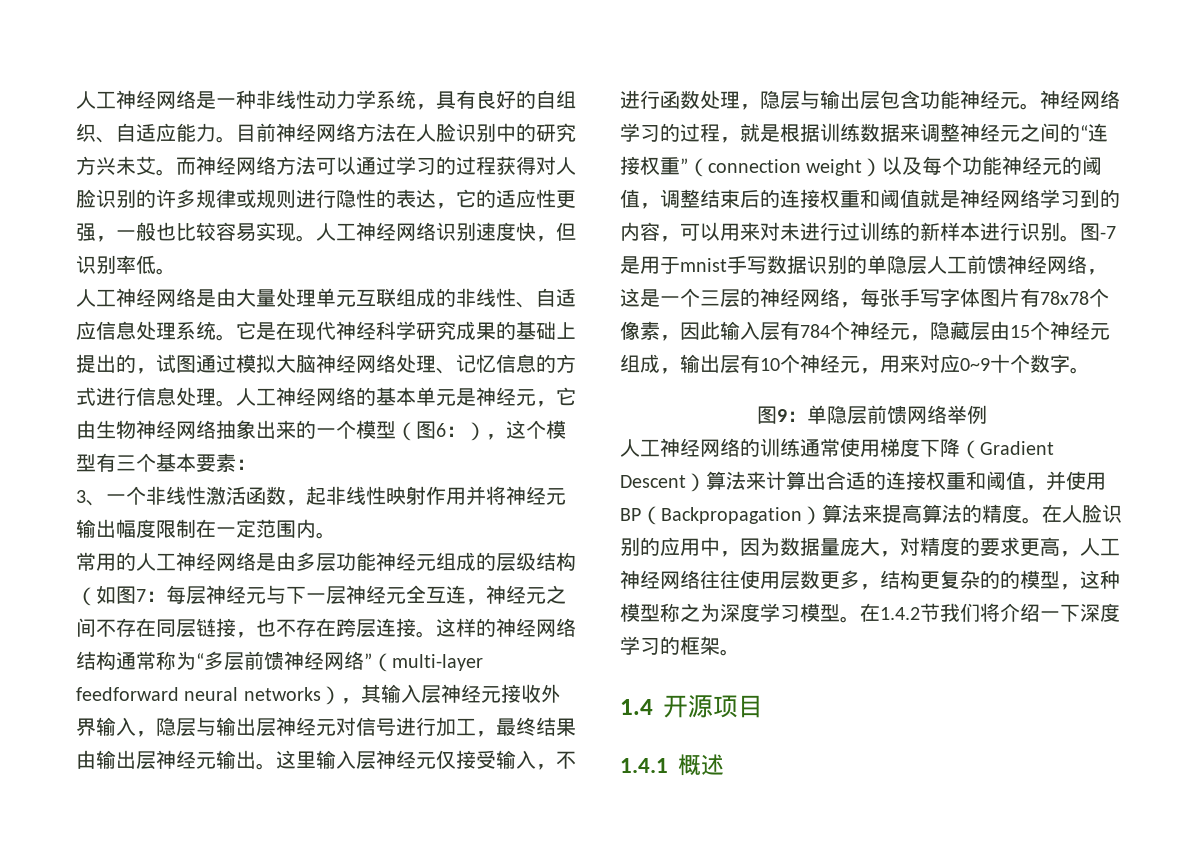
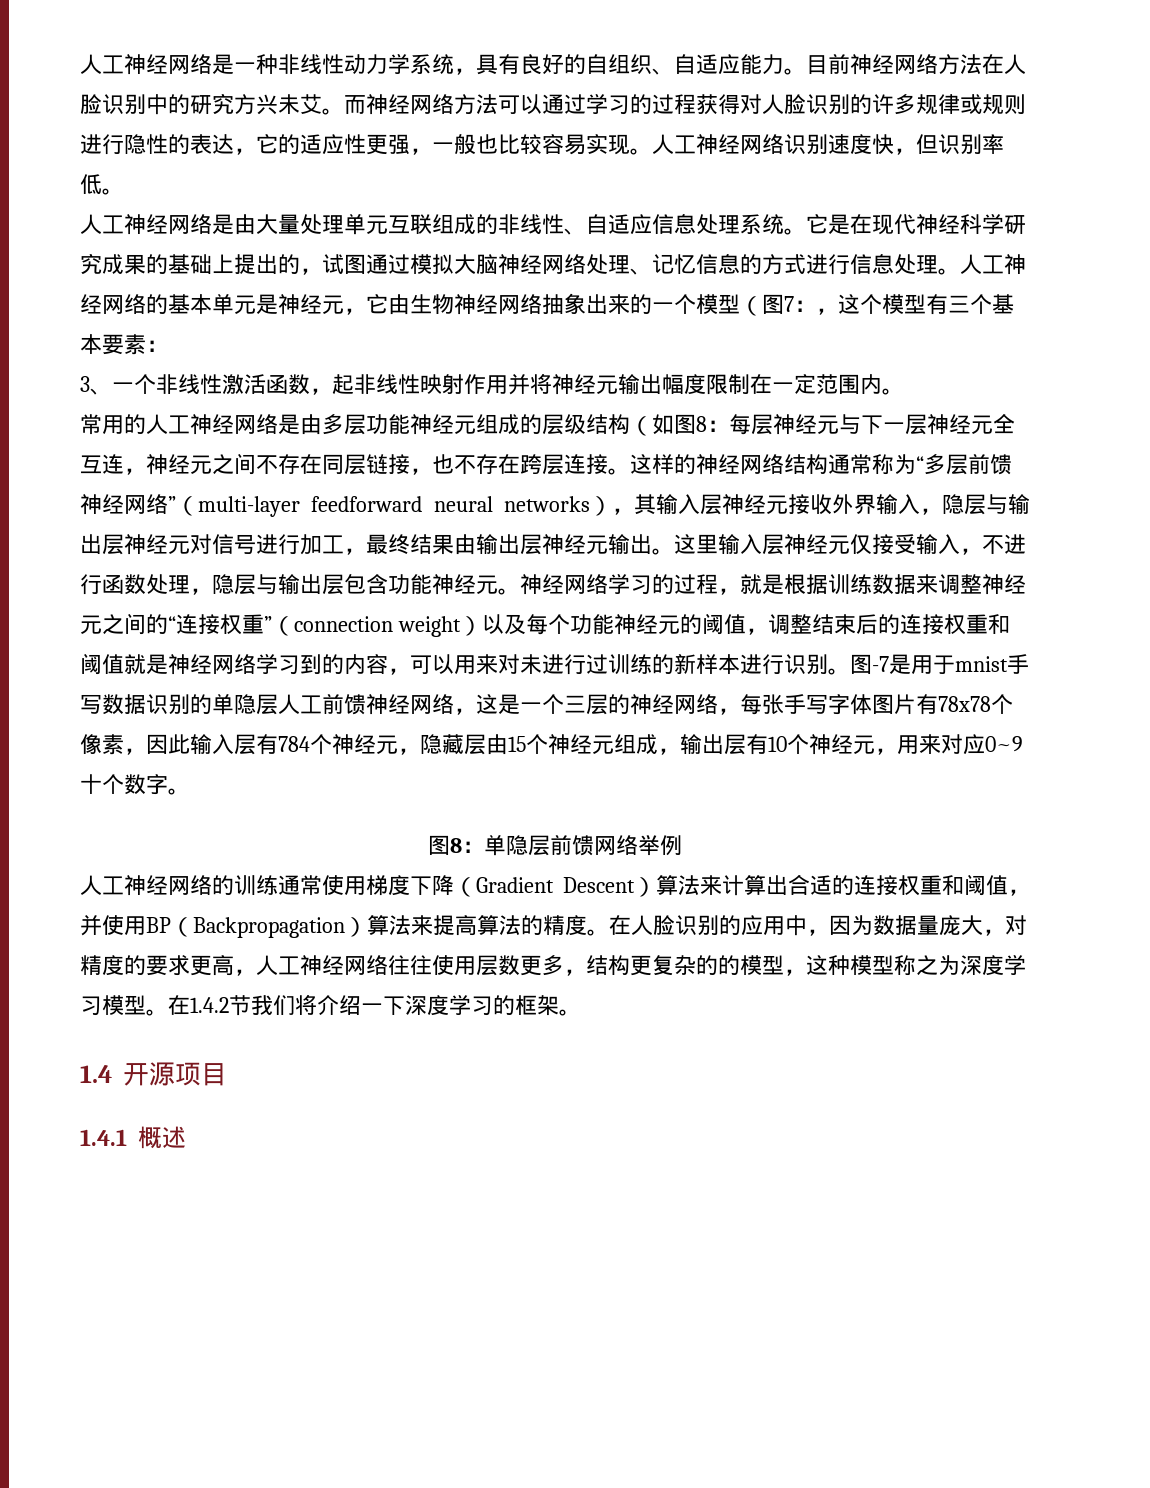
[436,422,486,441] 6：） -> [784,296,816,312] 7：
[136,589,146,602] 7 -> [696,416,707,432] 8
[776,409,787,422] 9 -> [450,838,462,853] 8

